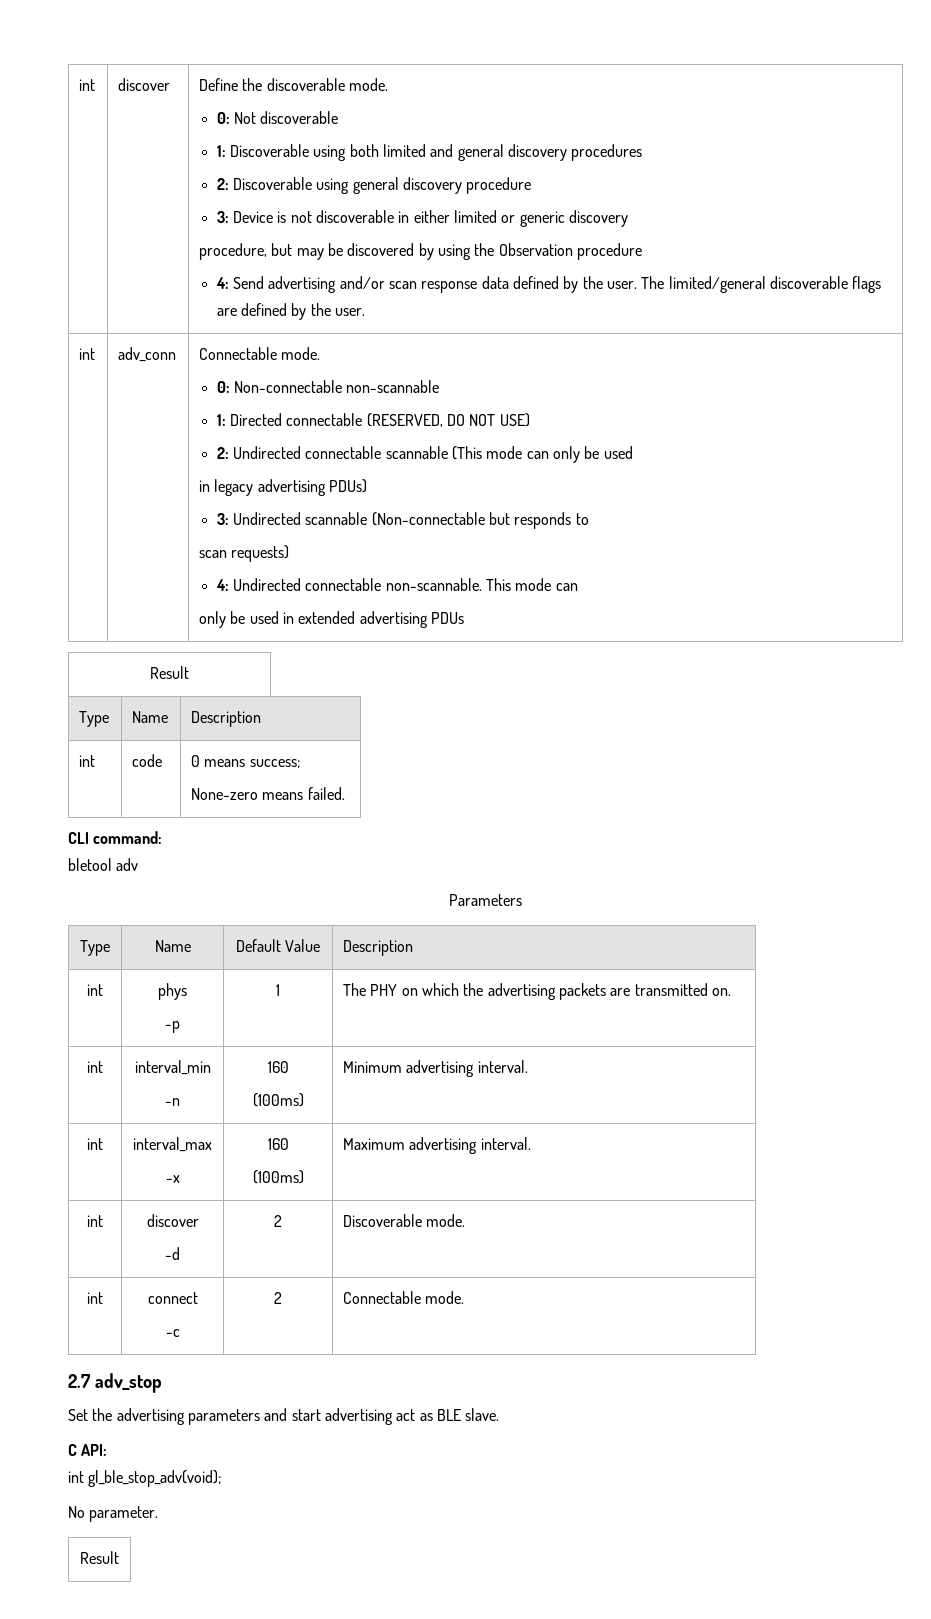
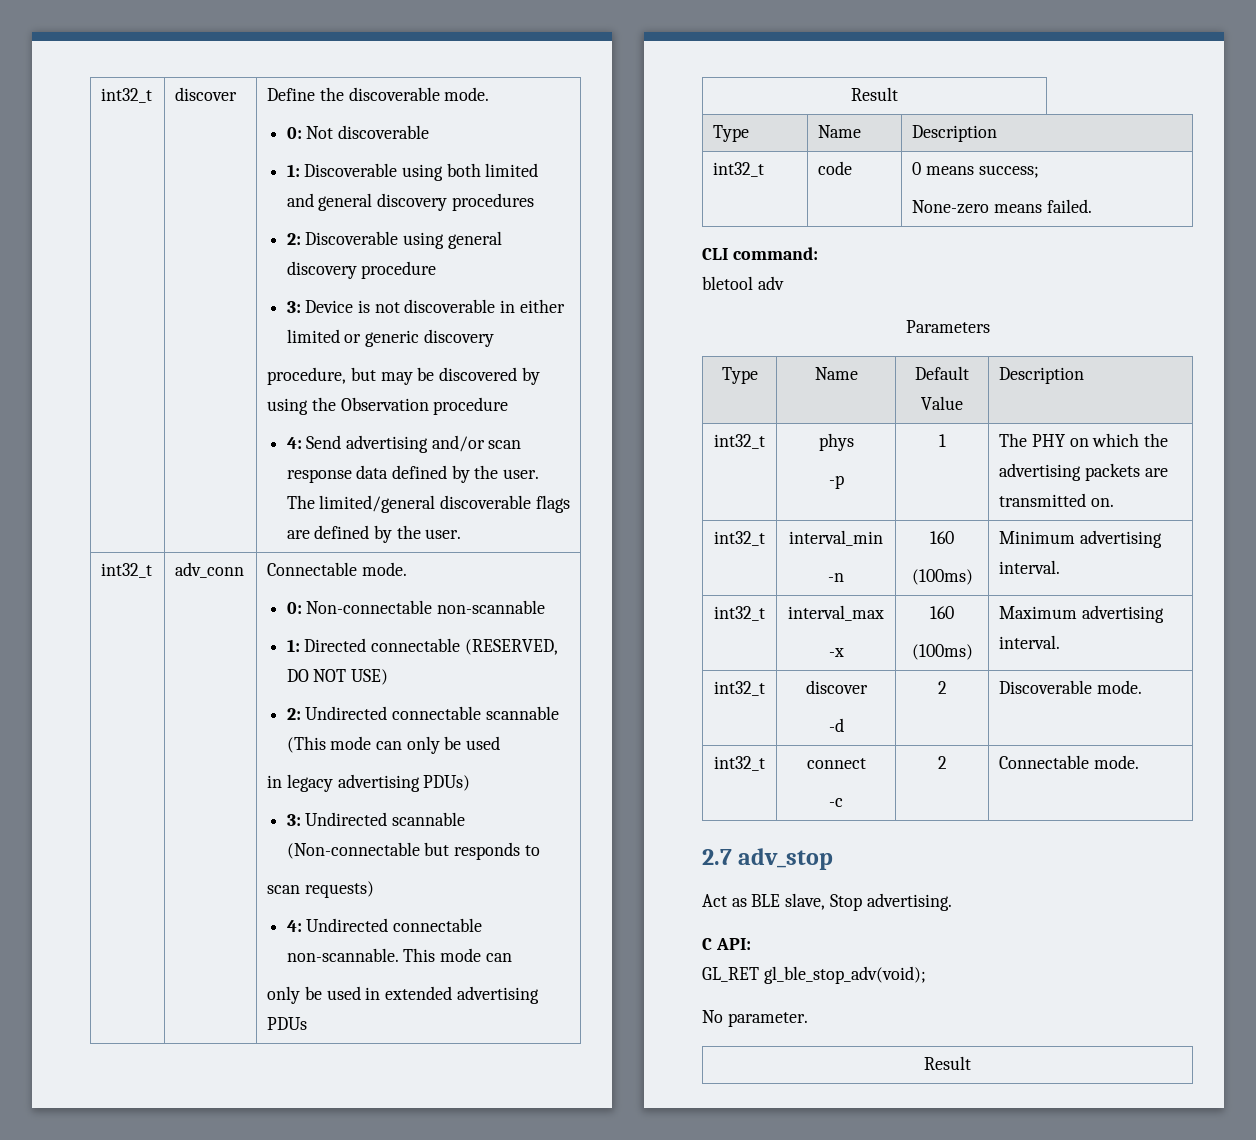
[79,79,96,91] int -> [101,88,153,103] int32_t
[79,348,96,360] int -> [101,563,153,578] int32_t
[79,755,96,767] int -> [713,162,765,177] int32_t
[87,984,103,996] int -> [714,434,765,449] int32_t
[87,1061,103,1073] int -> [714,531,765,546] int32_t
[87,1138,103,1150] int -> [714,606,765,621] int32_t
[87,1215,103,1227] int -> [714,681,765,696] int32_t
[87,1292,103,1304] int -> [714,756,765,771] int32_t
[68,1408,500,1425] Set the advertising parameters and start advertising act as BLE slave. -> [702,893,952,911] Act as BLE slave, Stop advertising.
[68,1471,84,1483] int -> [702,967,759,982] GL_RET

